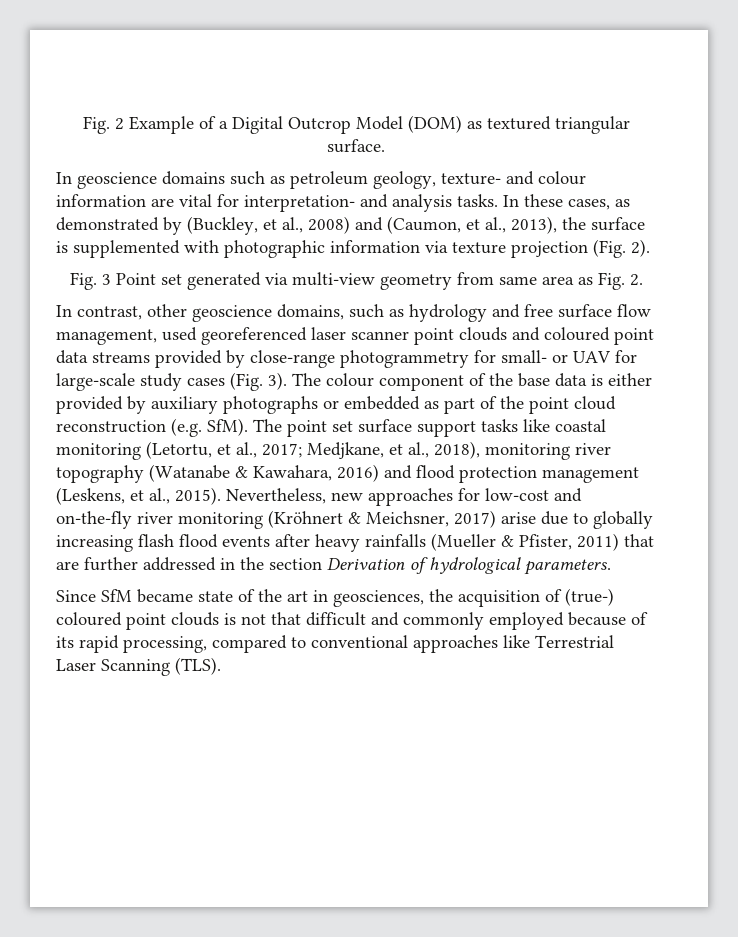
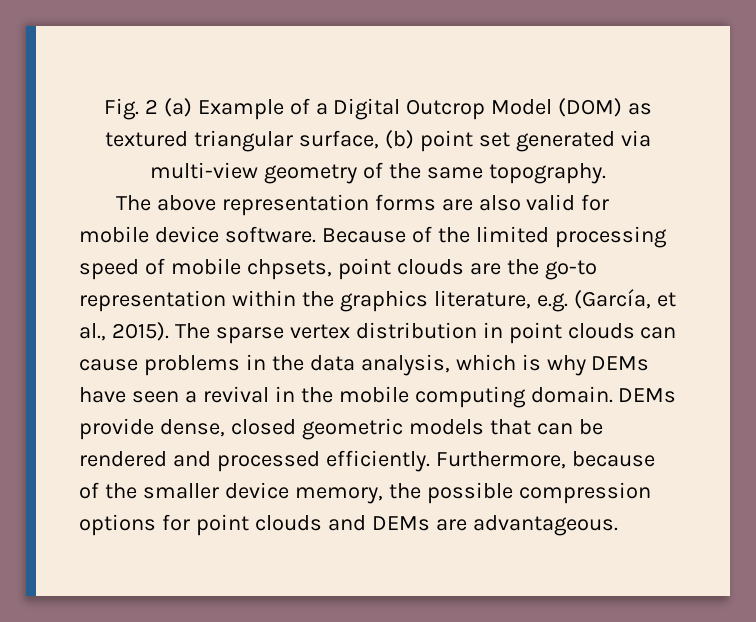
(124, 124) none -> [163,98,192,117] (a)
[327,139,385,153] [56,171,586,189] [56,194,630,212] [56,216,645,235] [56,239,650,258] [69,272,156,290] surface. // In geoscience domains such as petroleum geology, texture- and colour information are vital for interpretation- and analysis tasks. In these cases, as demonstrated by (Buckley, et al., 2008) and (Caumon, et al., 2013), the surface is supplemented with photographic information via texture projection (Fig. 2). // Fig. 3 Point -> [299,130,473,152] surface, (b) point
[456,272,643,290] [56,304,651,322] [56,327,654,345] [56,350,637,368] [56,372,652,391] [56,396,616,414] [56,418,606,437] [56,441,611,460] [56,464,639,483] [56,487,582,506] [56,510,653,529] [56,533,654,552] [56,557,611,575] [56,588,614,607] [56,612,648,630] [56,635,614,653] [56,657,221,676] from same area as Fig. 2. // In contrast, other geoscience domains, such as hydrology and free surface flow management, used georeferenced laser scanner point clouds and coloured point data streams provided by close-range photogrammetry for small- or UAV for large-scale study cases (Fig. 3). The colour component of the base data is either provided by auxiliary photographs or embedded as part of the point cloud reconstruction (e.g. SfM). The point set surface support tasks like coastal monitoring (Letortu, et al., 2017; Medjkane, et al., 2018), monitoring river topography (Watanabe & Kawahara, 2016) and flood protection management (Leskens, et al., 2015). Nevertheless, new approaches for low-cost and on-the-fly river monitoring (Kröhnert & Meichsner, 2017) arise due to globally increasing flash flood events after heavy rainfalls (Mueller & Pfister, 2011) that are further addressed in the section Derivation of hydrological parameters. // Since SfM became state of the art in geosciences, the acquisition of (true-) coloured point clouds is not that difficult and commonly employed because of its rapid processing, compared to conventional approaches like Terrestrial Laser Scanning (TLS). -> [363,162,606,184] [115,194,610,216] [79,226,667,248] [79,258,597,280] [79,289,676,312] [79,322,677,344] [79,354,650,376] [79,386,677,408] [79,418,603,440] [79,450,655,472] [79,482,651,504] [79,514,618,536] of the same topography. // The above representation forms are also valid for mobile device software. Because of the limited processing speed of mobile chpsets, point clouds are the go-to representation within the graphics literature, e.g. (García, et al., 2015). The sparse vertex distribution in point clouds can cause problems in the data analysis, which is why DEMs have seen a revival in the mobile computing domain. DEMs provide dense, closed geometric models that can be rendered and processed efficiently. Furthermore, because of the smaller device memory, the possible compression options for point clouds and DEMs are advantageous.

